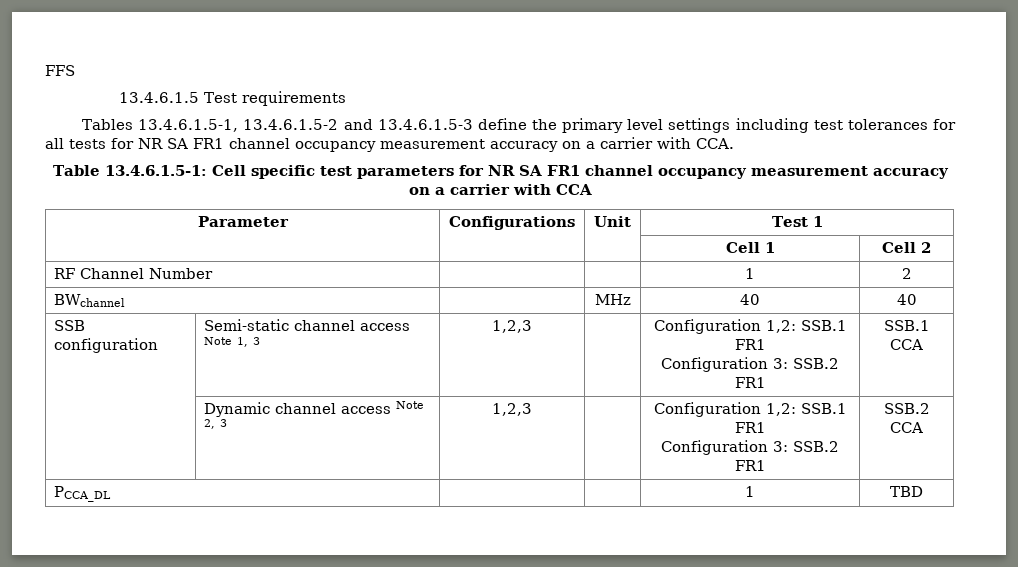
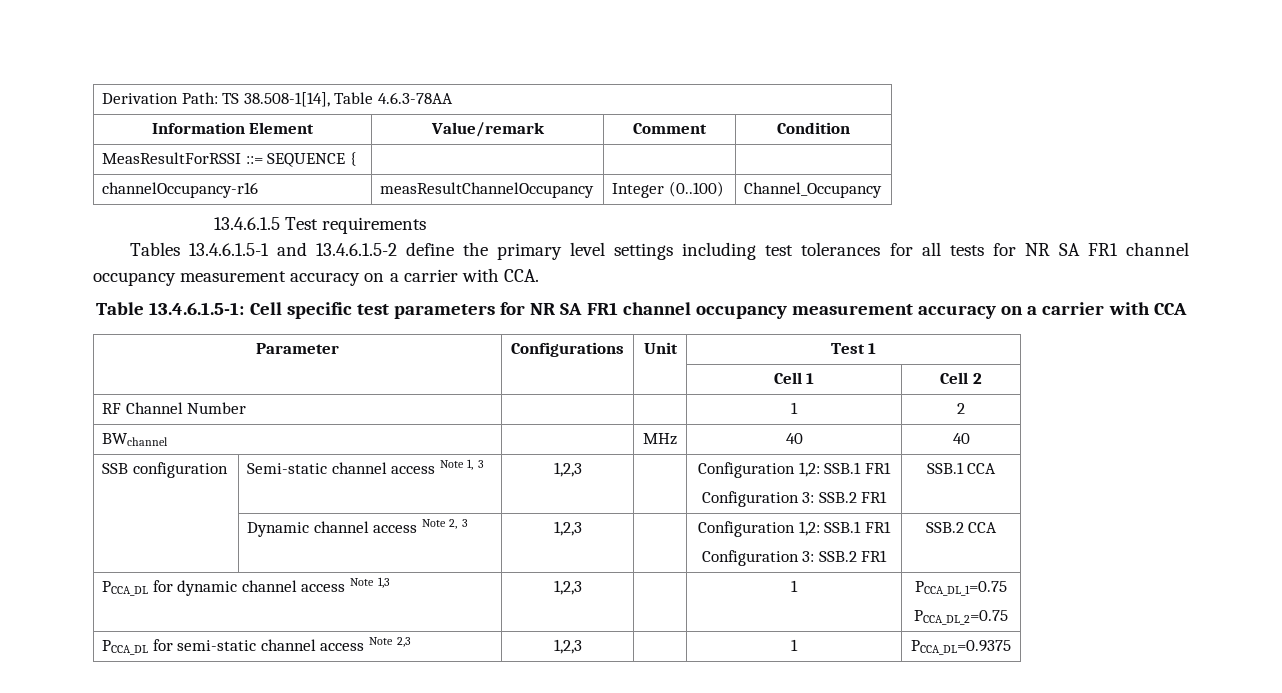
[45,65,75,76] FFS -> [102,92,454,107] [151,122,315,134] [430,122,545,137] [633,123,707,134] [777,122,850,134] [102,152,357,167] [102,182,259,198] [380,182,595,198] [612,181,724,198] [744,182,883,198] Derivation Path: TS 38.508-1[14], Table 4.6.3-78AA // Information Element | Value/remark | Comment | Condition // MeasResultForRSSI ::= SEQUENCE { | | | // channelOccupancy-r16 | measResultChannelOccupancy | Integer (0..100) | Channel_Occupancy
[138,119,473,132] 13.4.6.1.5-1, 13.4.6.1.5-2 and 13.4.6.1.5-3 -> [188,242,397,256] 13.4.6.1.5-1 and 13.4.6.1.5-2
[745,486,755,497] [890,486,923,497] | | | 1 | TBD -> [152,577,390,596] [553,580,582,595] [791,580,798,592] [915,581,1007,596] [914,610,1008,625] [102,637,411,655] [553,639,582,654] [791,639,798,651] [911,640,1011,655] for dynamic channel access Note 1,3 | 1,2,3 | | 1 | PCCA_DL_1=0.75 // PCCA_DL_2=0.75 // PCCA_DL for semi-static channel access Note 2,3 | 1,2,3 | | 1 | PCCA_DL=0.9375

